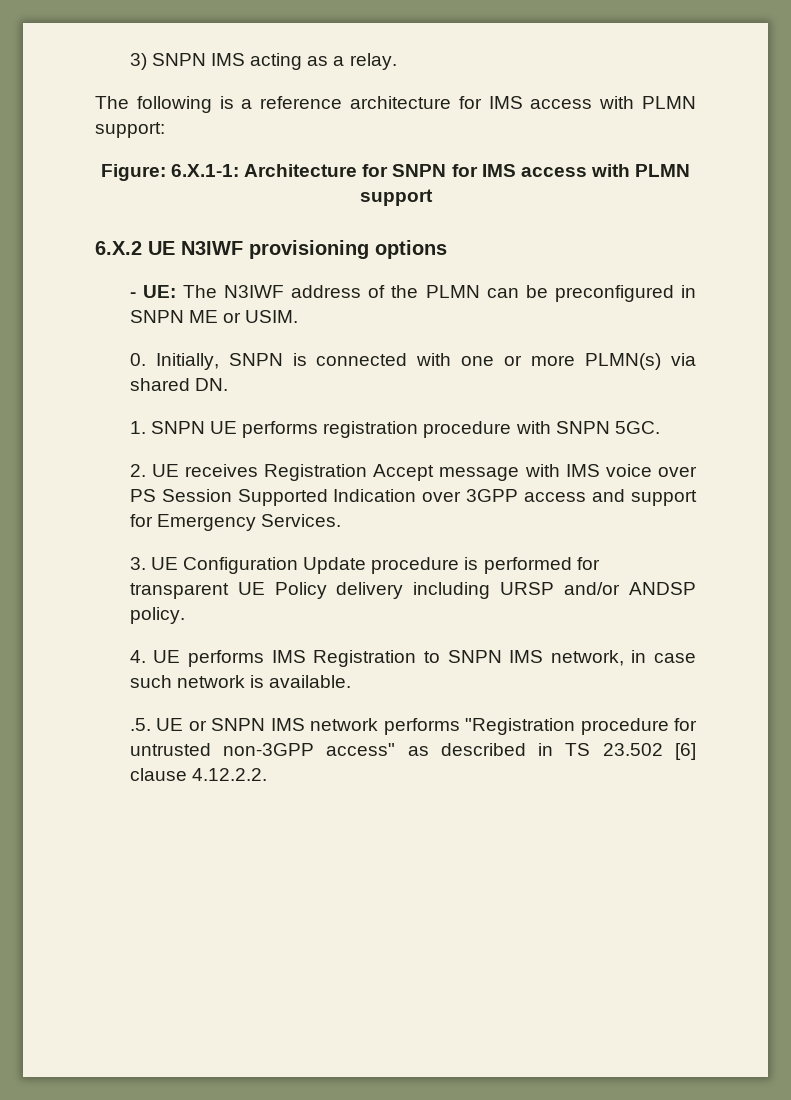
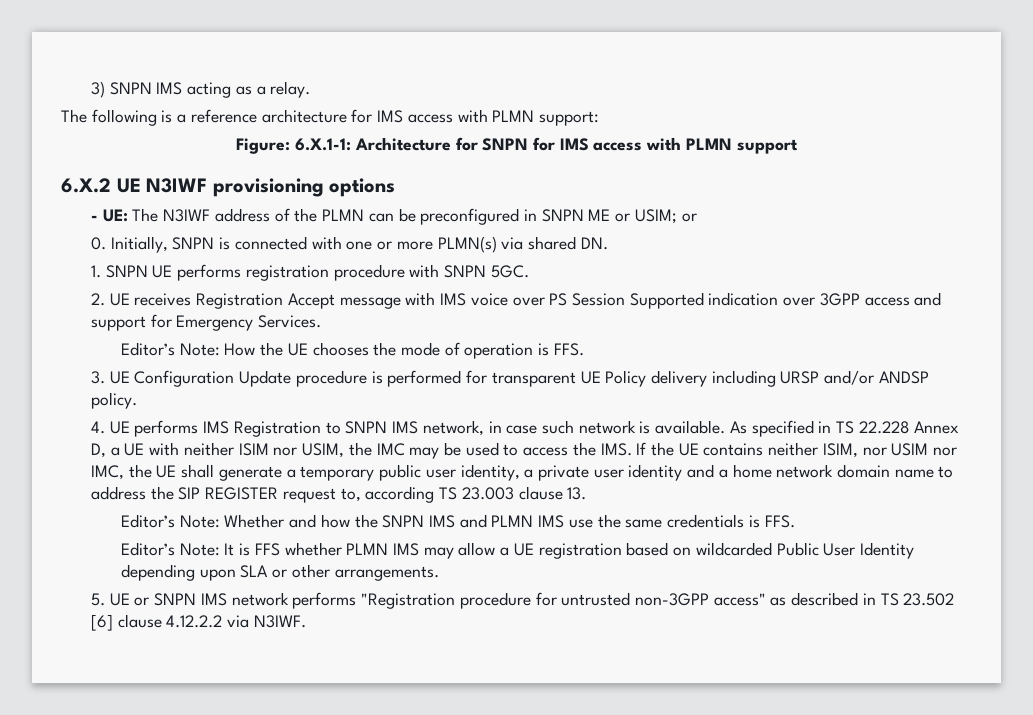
[245,310,299,323] USIM. -> [634,209,697,224] USIM; or
[333,489,417,502] Indication -> [708,292,779,306] indication
(342, 520) none -> [120,342,584,359] // Editor’s Note: How the UE chooses the mode of operation is FFS.
[129,718,151,731] // .5. -> [729,420,960,437] [90,442,958,459] [90,464,954,481] [90,486,587,503] [120,514,795,528] [120,542,915,559] [120,564,439,581] [90,593,105,606] As specified in TS 22.228 Annex D, a UE with neither ISIM nor USIM, the IMC may be used to access the IMS. If the UE contains neither ISIM, nor USIM nor IMC, the UE shall generate a temporary public user identity, a private user identity and a home network domain name to address the SIP REGISTER request to, according TS 23.003 clause 13. // Editor’s Note: Whether and how the SNPN IMS and PLMN IMS use the same credentials is FFS. // Editor’s Note: It is FFS whether PLMN IMS may allow a UE registration based on wildcarded Public User Identity depending upon SLA or other arrangements. // 5.
[191,768,267,781] 4.12.2.2. -> [166,615,306,628] 4.12.2.2 via N3IWF.

